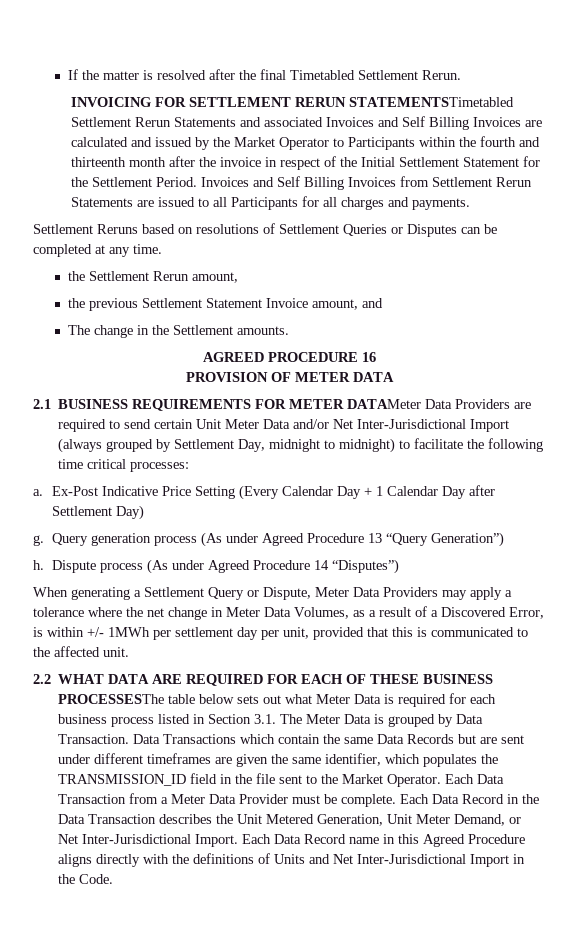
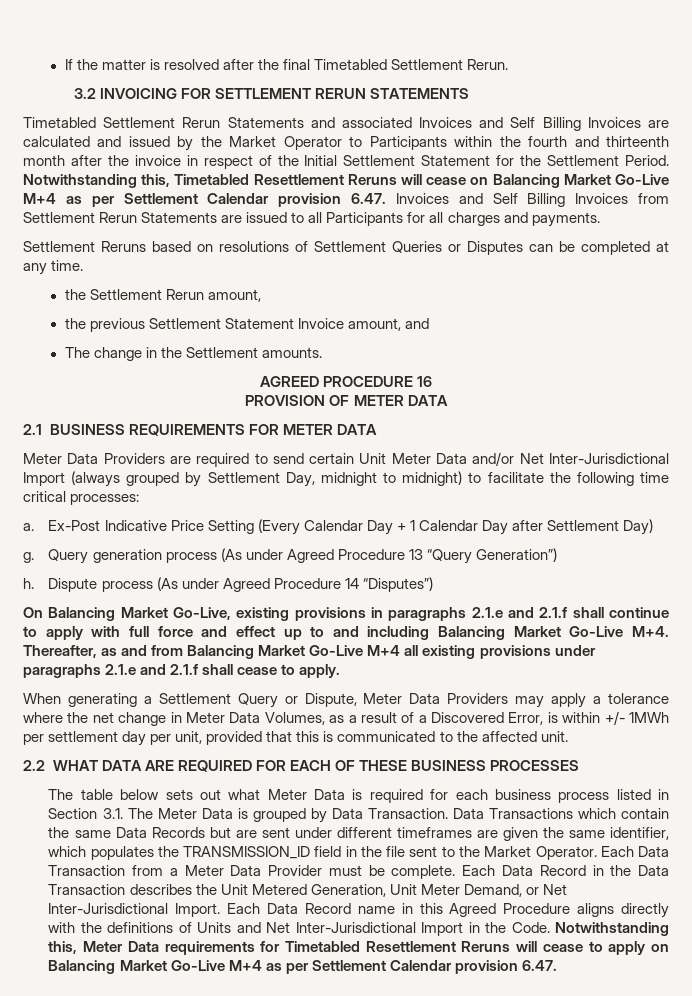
(461, 75) none -> [73,88,96,99] 3.2
[348,97,514,107] STATEMENTSTimetabled -> [370,88,470,99] [23,117,96,128] STATEMENTS // Timetabled
(197, 182) none -> [23,174,669,188] [23,193,386,207] Notwithstanding this, Timetabled Resettlement Reruns will cease on Balancing Market Go-Live M+4 as per Settlement Calendar provision 6.47.
[347,399,422,409] DATAMeter -> [336,424,377,435] [23,453,62,464] DATA // Meter
(399, 566) none -> [23,607,669,621] [23,626,670,640] [23,645,596,659] [23,664,341,678] // On Balancing Market Go-Live, existing provisions in paragraphs 2.1.e and 2.1.f shall continue to apply with full force and effect up to and including Balancing Market Go-Live M+4. Thereafter, as and from Balancing Market Go-Live M+4 all existing provisions under paragraphs 2.1.e and 2.1.f shall cease to apply.
[58,694,165,704] PROCESSESThe -> [489,760,579,771] [48,789,74,800] PROCESSES // The
(114, 879) none -> [555,922,669,936] [48,941,669,955] [48,960,557,974] Notwithstanding this, Meter Data requirements for Timetabled Resettlement Reruns will cease to apply on Balancing Market Go-Live M+4 as per Settlement Calendar provision 6.47.

